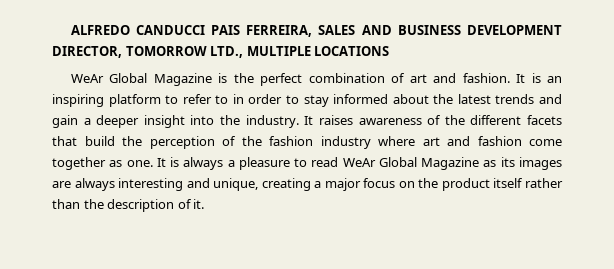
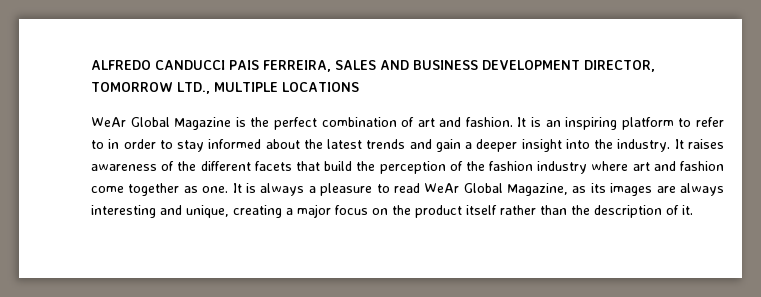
[421,157,480,170] Magazine -> [507,183,569,196] Magazine,

